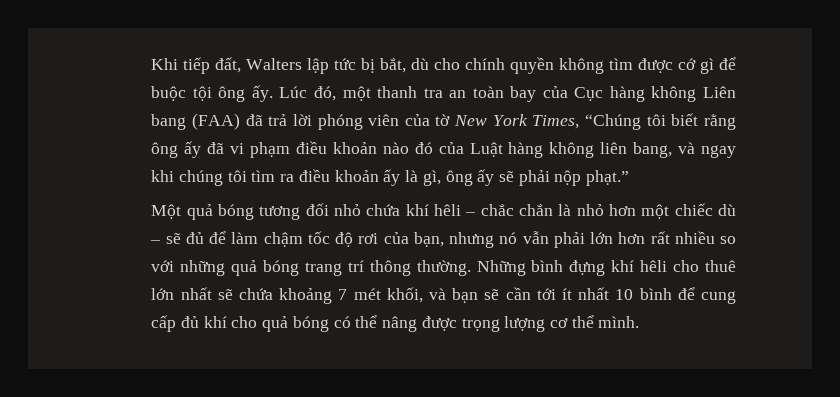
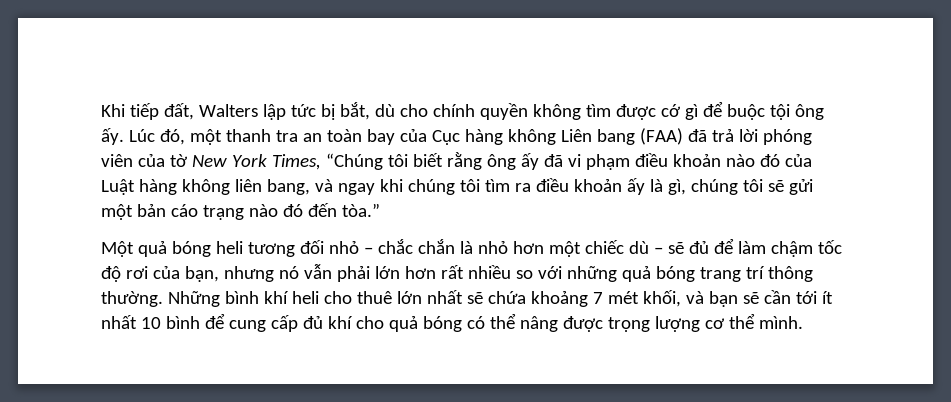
[445,169,630,186] ông ấy sẽ phải nộp phạt.” -> [691,179,814,195] [101,203,381,220] chúng tôi sẽ gửi một bản cáo trạng nào đó đến tòa.”
(254, 212) none -> [216,241,244,254] heli
[366,204,461,216] chứa khí hêli -> (360, 247) none
[569,260,668,276] đựng khí hêli -> [264,291,320,304] khí heli

